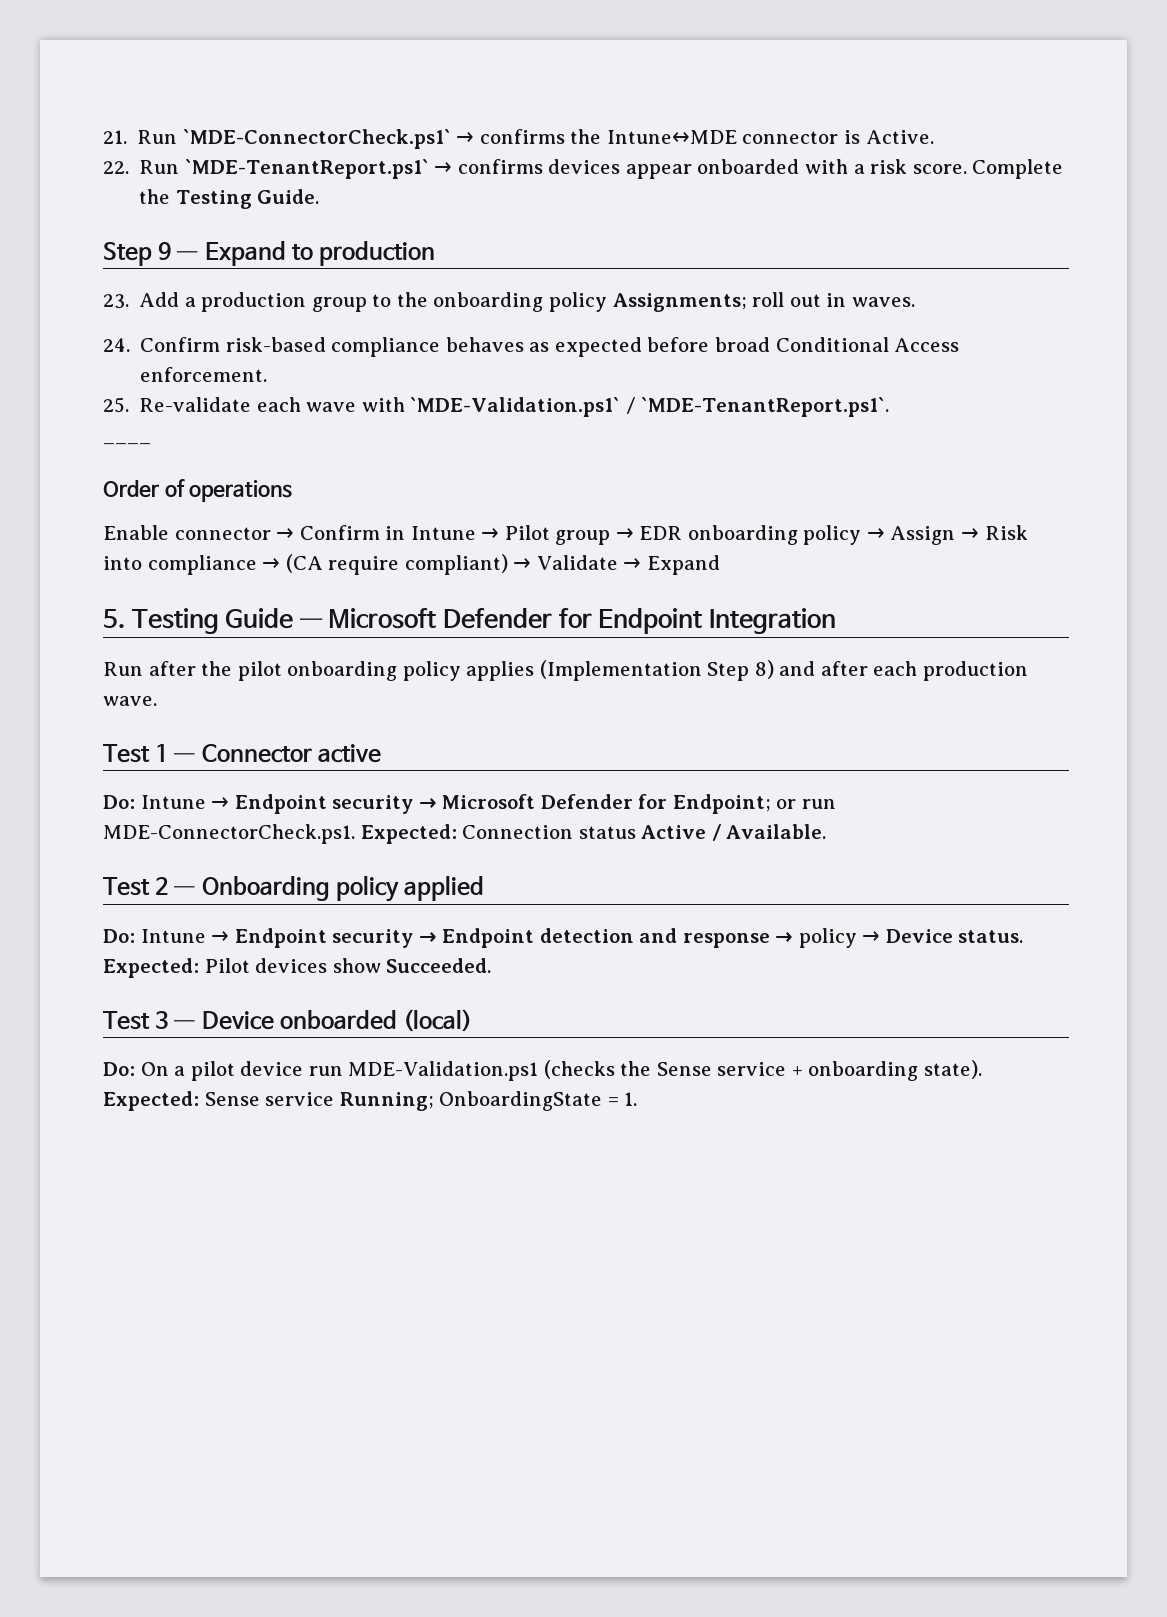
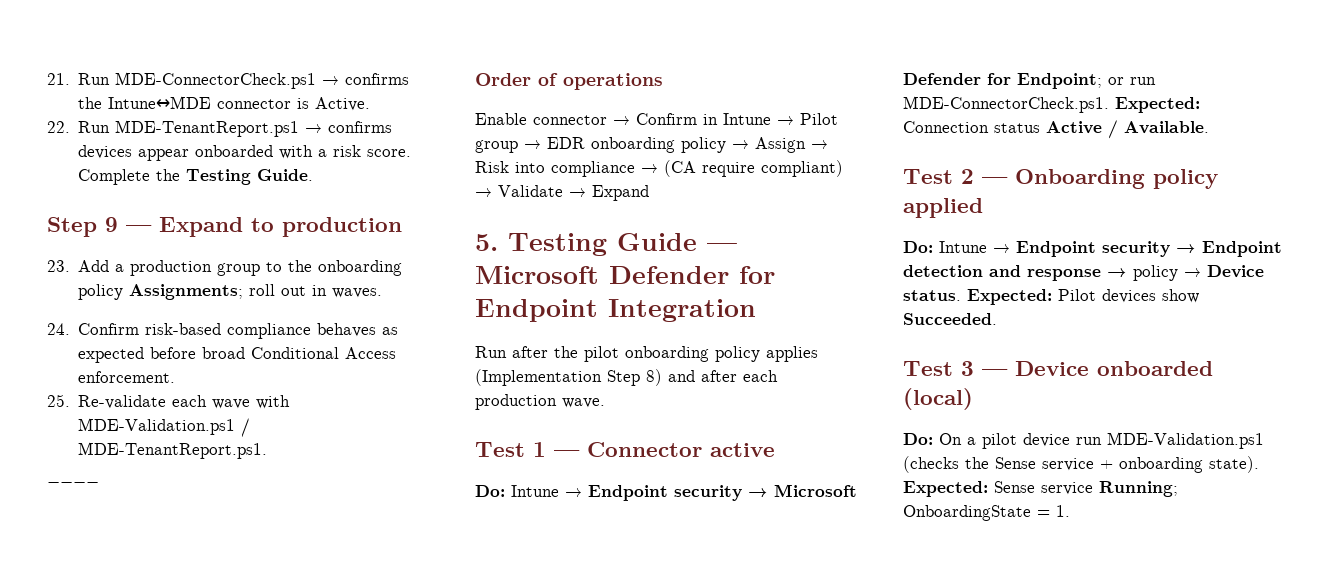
[182,129,451,149] `MDE-ConnectorCheck.ps1` -> [115,72,317,89] MDE-ConnectorCheck.ps1
[184,159,429,179] `MDE-TenantReport.ps1` -> [115,120,300,137] MDE-TenantReport.ps1
[410,397,890,417] `MDE-Validation.ps1` / `MDE-TenantReport.ps1`. -> [78,418,251,437] [78,442,268,459] MDE-Validation.ps1 / MDE-TenantReport.ps1.

